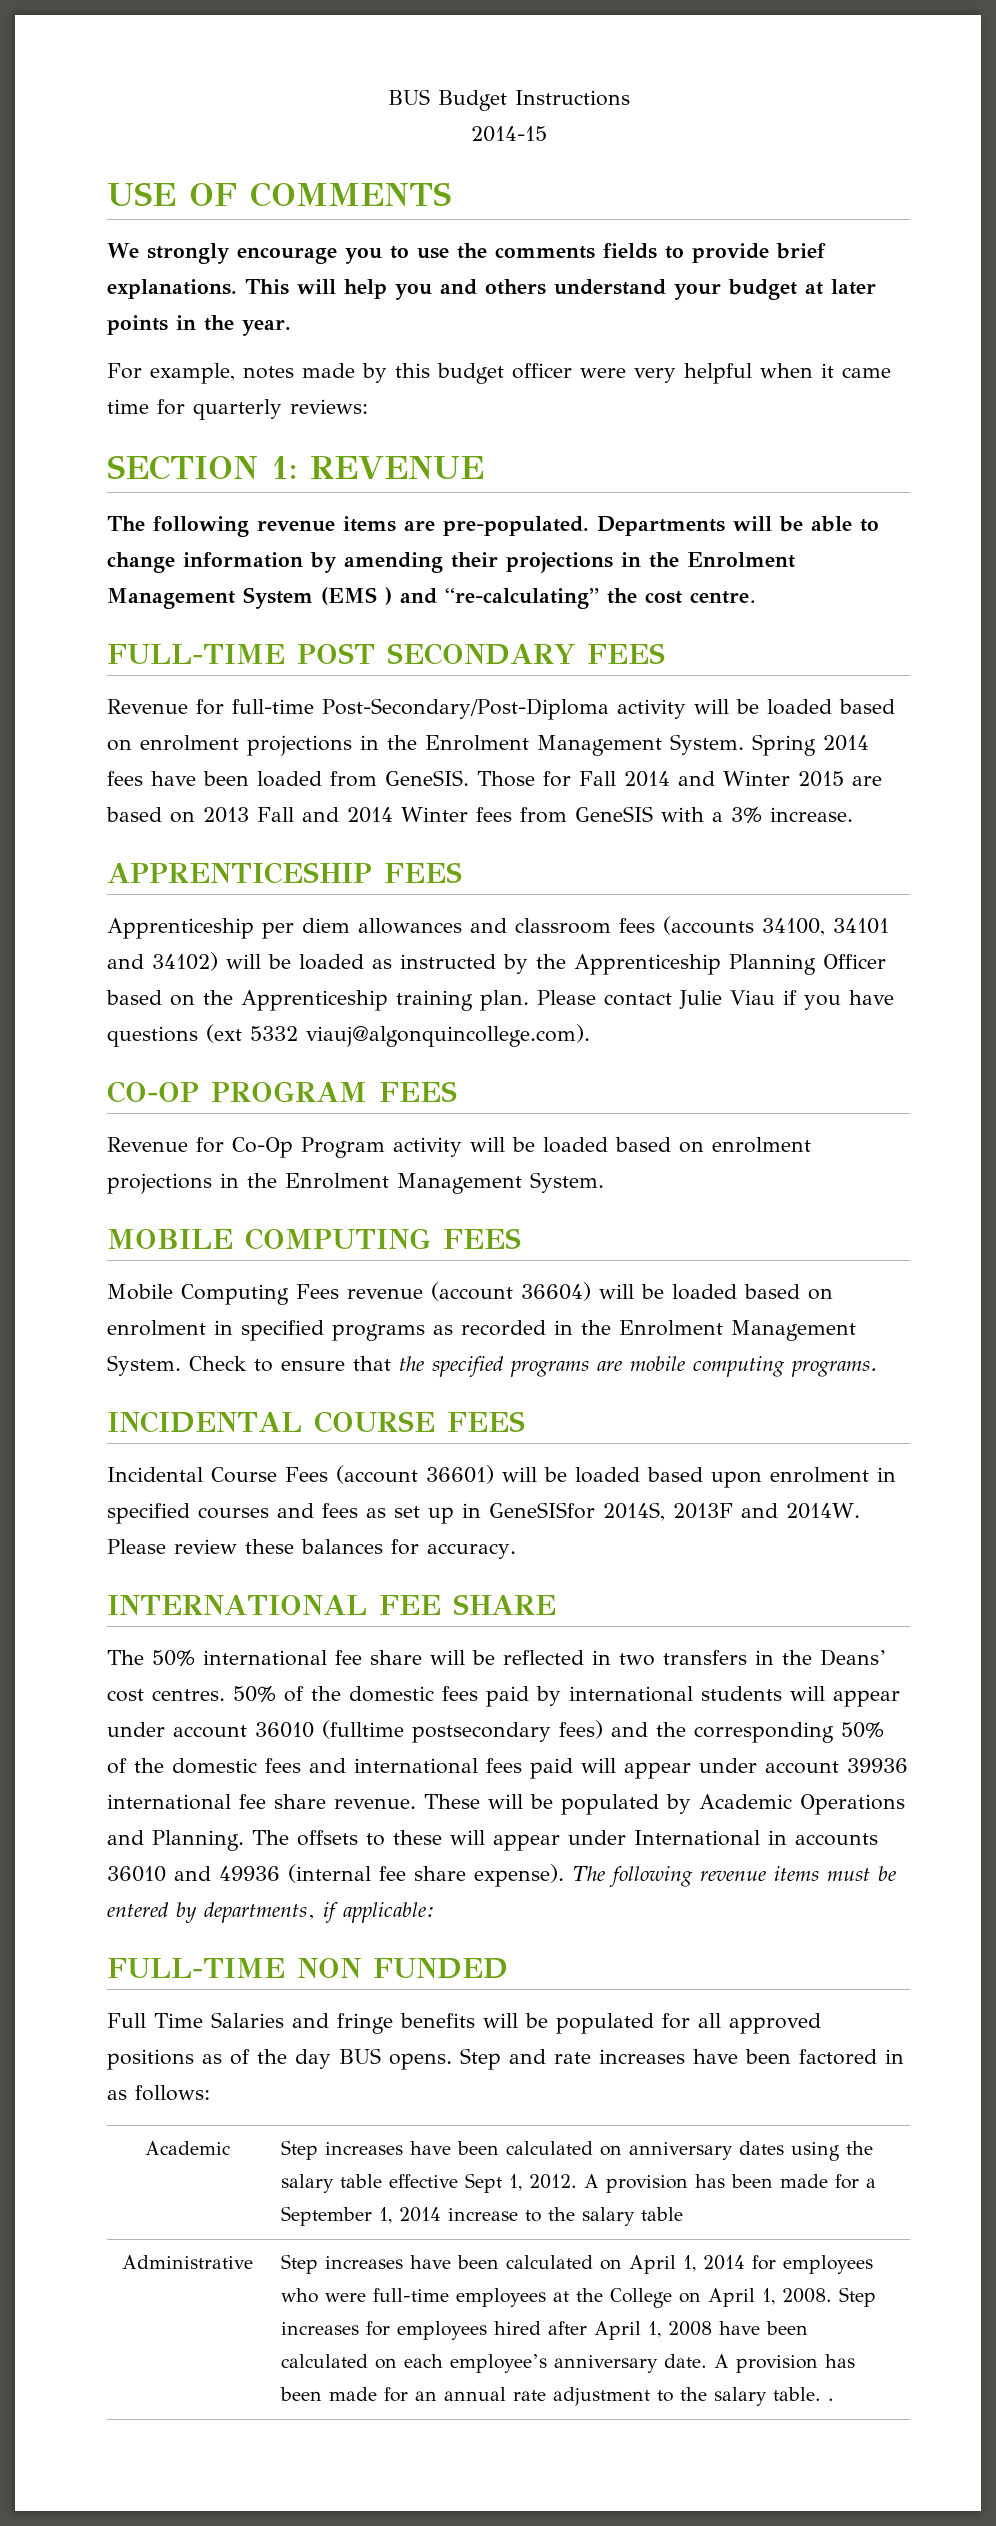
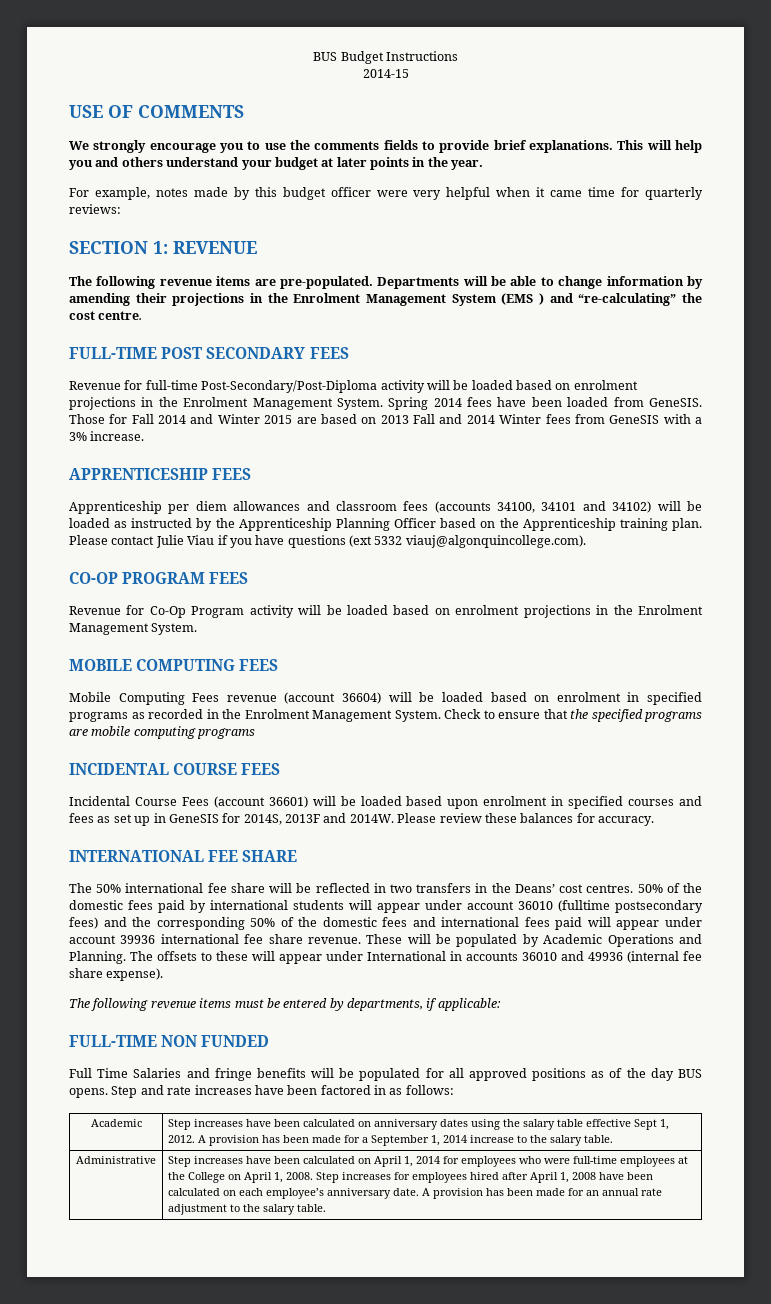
[791,1360,877,1377] programs. -> [197,728,256,739] programs
[489,1502,595,1519] GeneSISfor -> [168,813,241,823] GeneSIS for
(564, 1875) none -> (164, 974) //
[641,2207,684,2221] table -> [584,1135,614,1143] table.
[828,2398,835,2401] . -> (327, 1208) none

